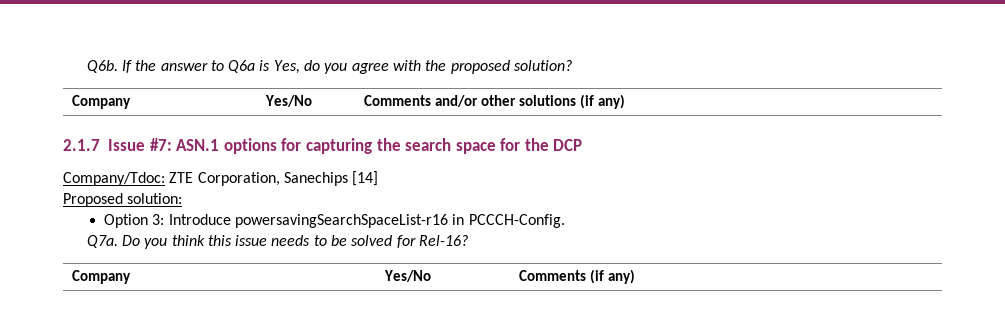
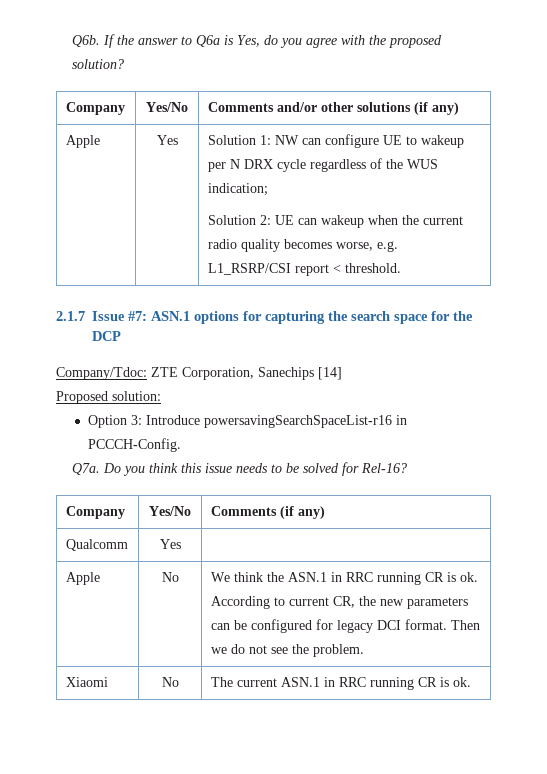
(625, 101) none -> [65,135,100,148] [156,135,178,145] [207,134,464,148] [207,158,438,172] [207,183,268,196] [207,215,463,228] [207,239,398,252] [207,263,401,276] // Apple | Yes | Solution 1: NW can configure UE to wakeup per N DRX cycle regardless of the WUS indication; // Solution 2: UE can wakeup when the current radio quality becomes worse, e.g. L1_RSRP/CSI report < threshold.
(636, 276) none -> [65,539,128,551] [159,539,181,549] [65,572,100,585] [161,572,179,582] [210,572,478,585] [210,596,468,609] [210,619,480,633] [210,644,364,657] [65,677,108,687] [161,677,179,687] [210,677,471,690] // Qualcomm | Yes | // Apple | No | We think the ASN.1 in RRC running CR is ok. According to current CR, the new parameters can be configured for legacy DCI format. Then we do not see the problem. // Xiaomi | No | The current ASN.1 in RRC running CR is ok.

